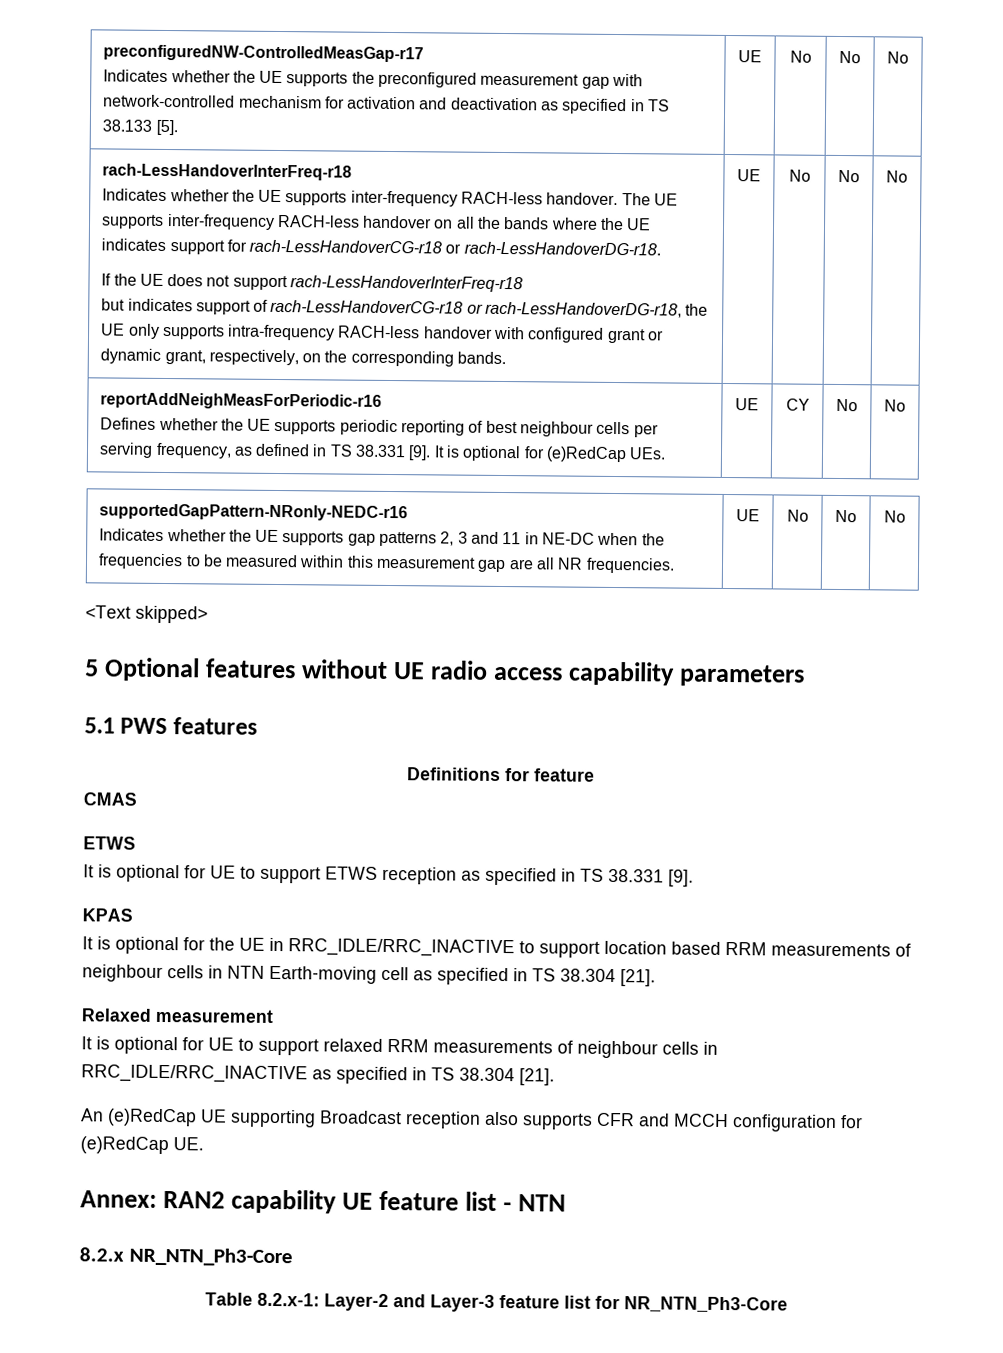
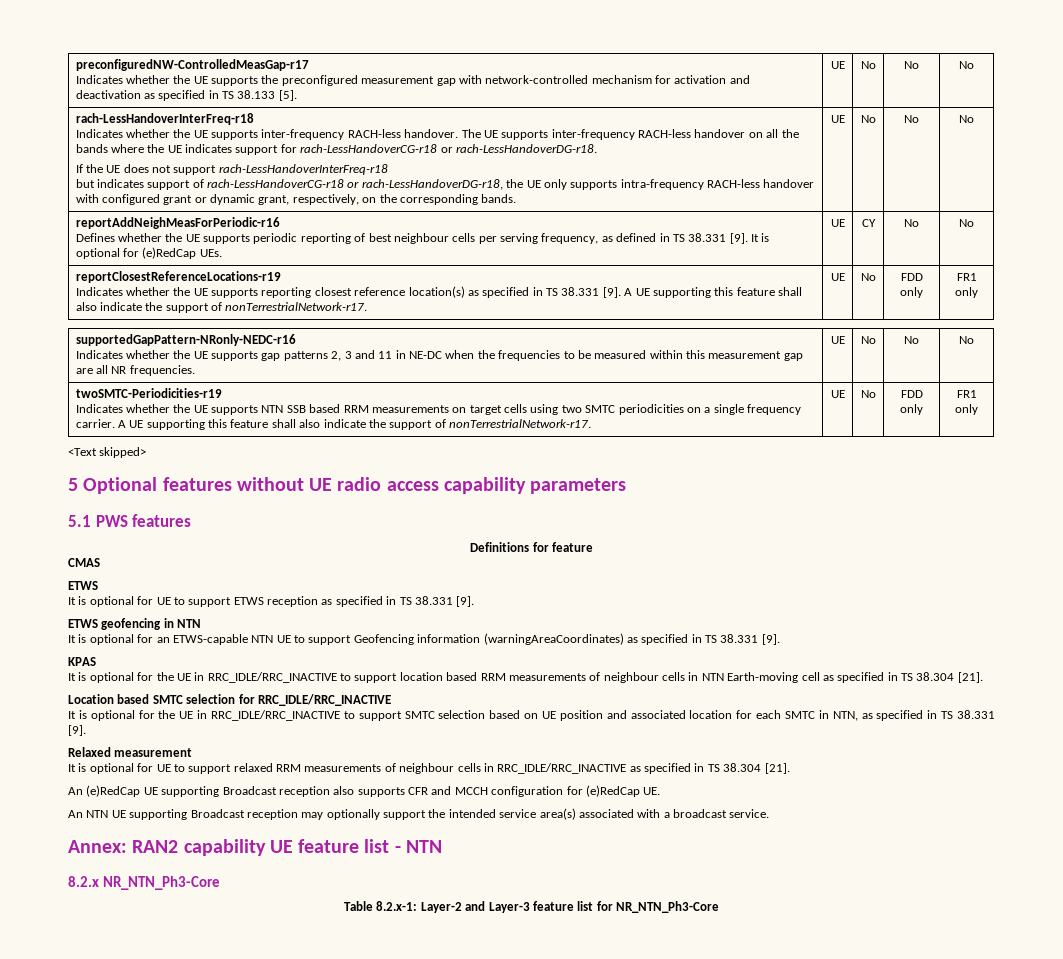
(906, 405) none -> [75,271,281,283] [75,286,802,298] [75,302,368,313] [830,273,845,281] [860,273,876,281] [900,273,923,281] [900,287,923,298] [956,273,977,281] [955,287,978,298] // reportClosestReferenceLocations-r19 // Indicates whether the UE supports reporting closest reference location(s) as specified in TS 38.331 [9]. A UE supporting this feature shall also indicate the support of nonTerrestrialNetwork-r17. | UE | No | FDD only | FR1 only
(906, 516) none -> [75,388,222,398] [75,404,801,415] [75,419,591,430] [830,390,845,398] [860,390,876,398] [900,390,923,398] [900,404,923,415] [956,390,977,398] [955,404,978,415] // twoSMTC-Periodicities-r19 // Indicates whether the UE supports NTN SSB based RRM measurements on target cells using two SMTC periodicities on a single frequency carrier. A UE supporting this feature shall also indicate the support of nonTerrestrialNetwork-r17. | UE | No | FDD only | FR1 only
(694, 878) none -> [68,618,202,630] [68,633,780,645] // ETWS geofencing in NTN // It is optional for an ETWS-capable NTN UE to support Geofencing information (warningAreaCoordinates) as specified in TS 38.331 [9].
(656, 978) none -> [68,694,391,706] [68,710,996,721] [68,725,86,736] // Location based SMTC selection for RRC_IDLE/RRC_INACTIVE // It is optional for the UE in RRC_IDLE/RRC_INACTIVE to support SMTC selection based on UE position and associated location for each SMTC in NTN, as specified in TS 38.331 [9].
(204, 1144) none -> [68,808,770,820] // An NTN UE supporting Broadcast reception may optionally support the intended service area(s) associated with a broadcast service.

